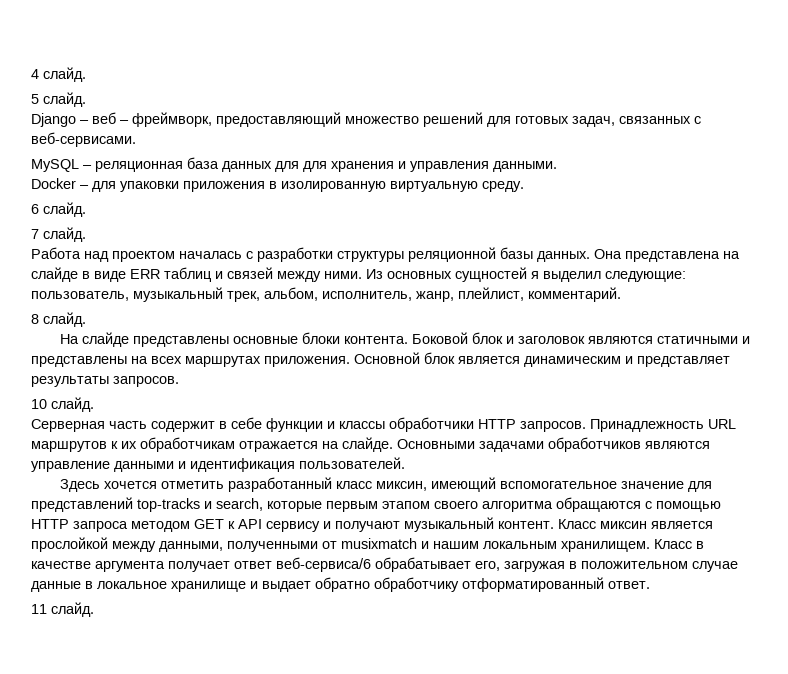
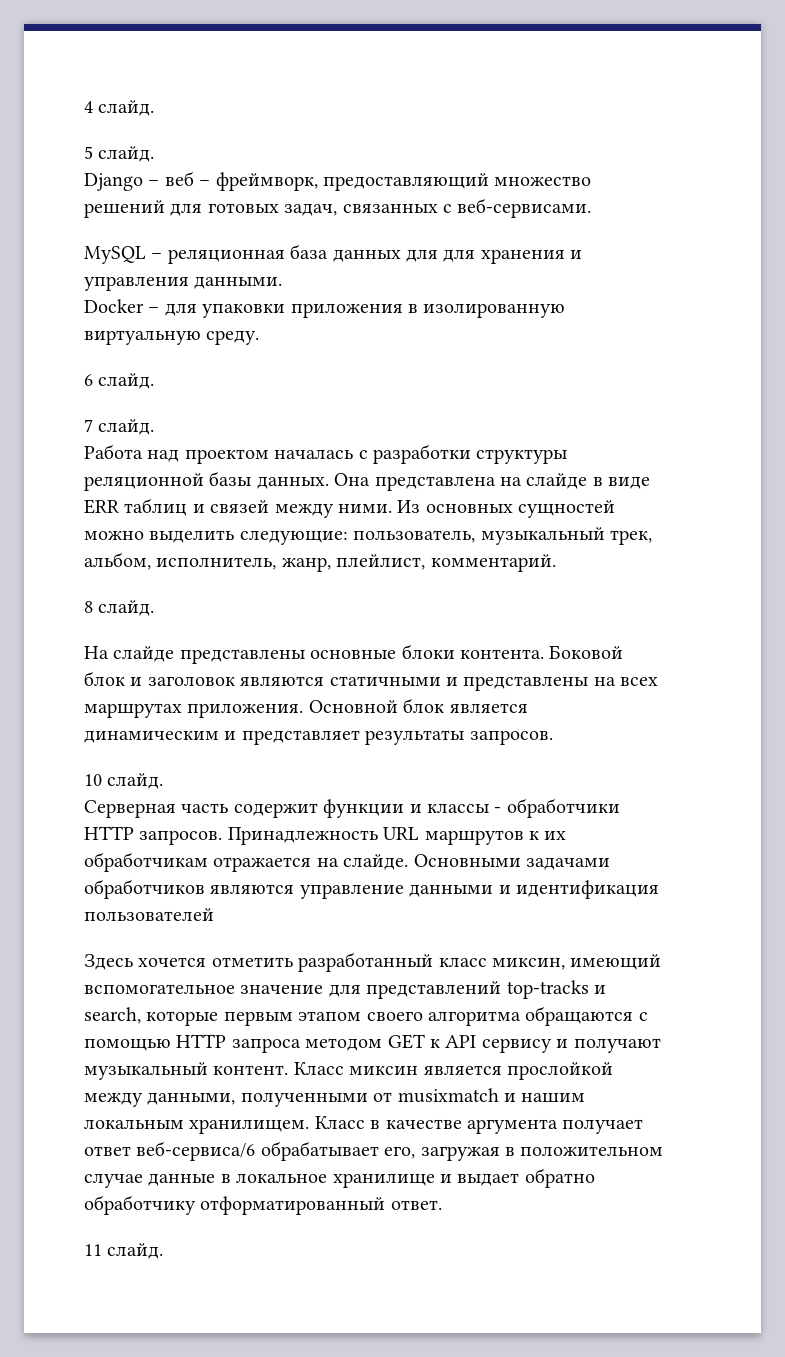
[531,271,601,282] я выделил -> [84,530,235,543] можно выделить
[219,417,262,429] в себе -> (318, 810) none
(385, 425) none -> [494,807,502,813] -
[299,457,405,469] пользователей. -> [84,908,214,921] пользователей

